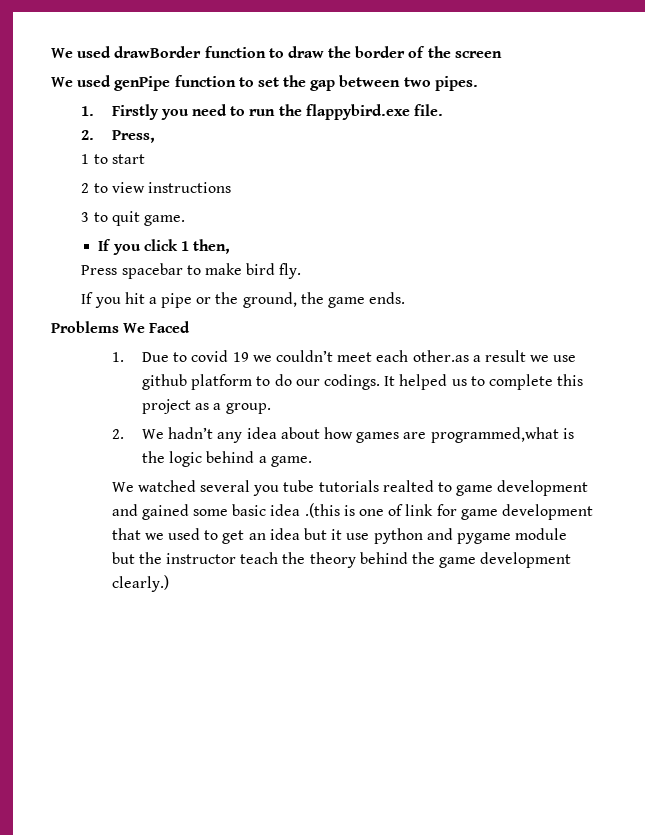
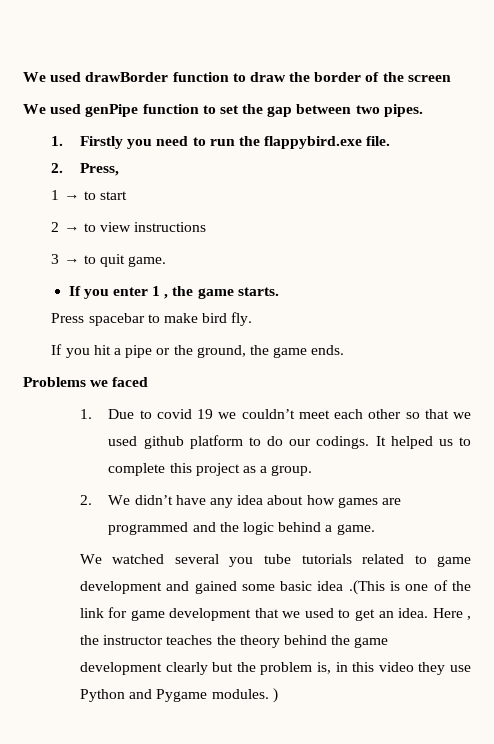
(90, 159) none -> [63,194,80,200] →
(90, 188) none -> [63,226,80,232] →
(90, 217) none -> [63,258,80,264] →
[143,239,231,254] click 1 then, -> [112,286,279,299] enter 1 , the game starts.
[123,321,191,333] We Faced -> [90,377,149,387] we faced
[412,350,577,362] other.as a result we use -> [368,409,471,419] [108,436,138,446] other so that we used
[168,427,214,439] hadn’t -> [134,495,206,505] didn’t have
[430,427,574,443] programmed,what is -> [108,522,216,535] programmed and
[382,480,434,492] realted -> [361,554,404,564] related
[304,503,340,518] .(this -> [348,580,385,595] .(This
(404, 510) none -> [452,581,472,591] the
[269,528,568,544] [111,552,135,564] idea but it use python and pygame module but -> [397,608,471,620] idea. Here ,
[240,552,279,564] teach -> [166,635,213,645] teaches
[111,575,169,592] clearly.) -> [165,662,472,675] [79,688,278,703] clearly but the problem is, in this video they use Python and Pygame modules. )

